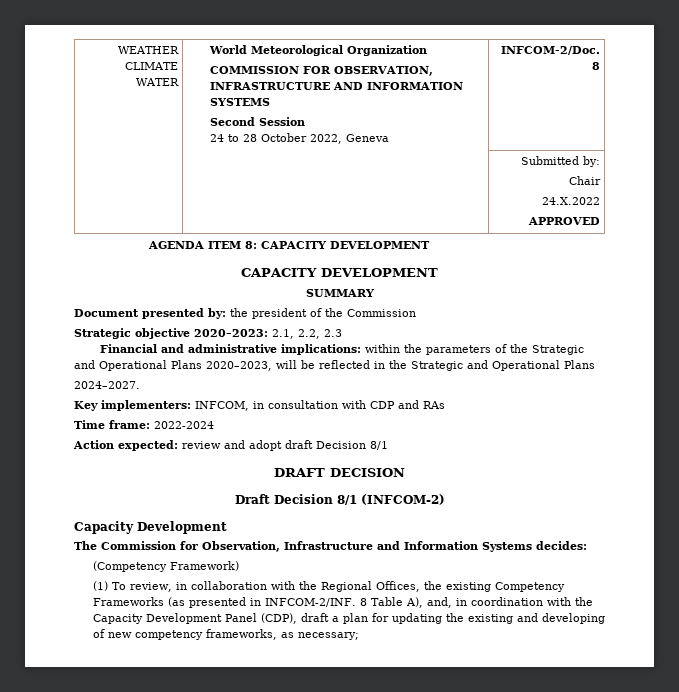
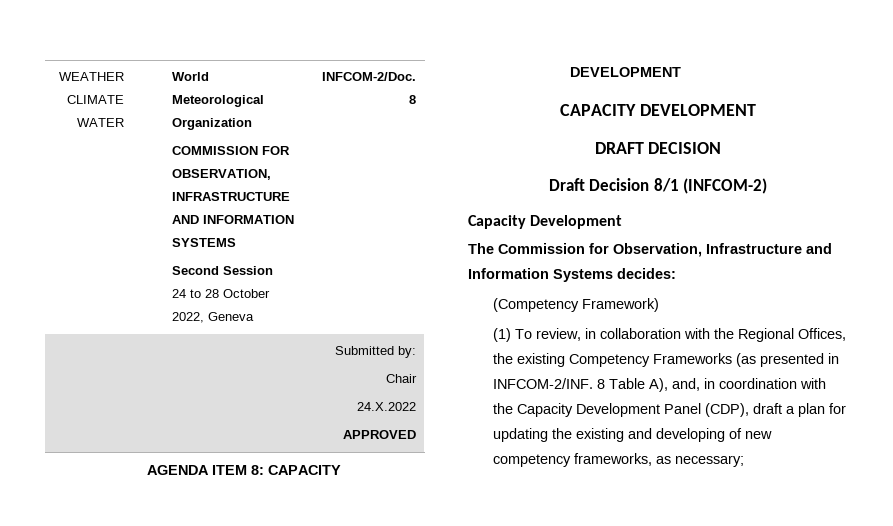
[305,289,374,297] [74,308,416,319] [74,328,342,339] [100,344,585,355] [74,360,595,371] [74,381,140,389] [74,400,445,411] [74,420,214,429] [73,440,388,451] // SUMMARY // Document presented by: the president of the Commission // Strategic objective 2020–2023: 2.1, 2.2, 2.3 // Financial and administrative implications: within the parameters of the Strategic and Operational Plans 2020–2023, will be reflected in the Strategic and Operational Plans // 2024–2027. // Key implementers: INFCOM, in consultation with CDP and RAs // Time frame: 2022-2024 // Action expected: review and adopt draft Decision 8/1 -> (756, 110) none

